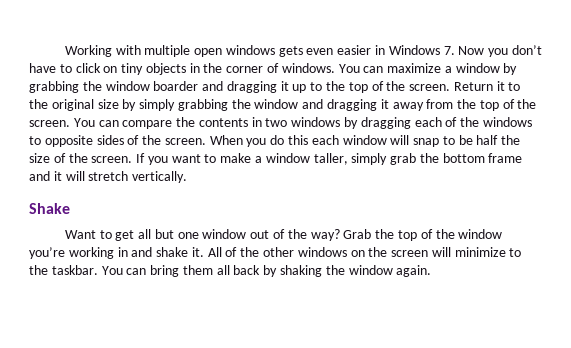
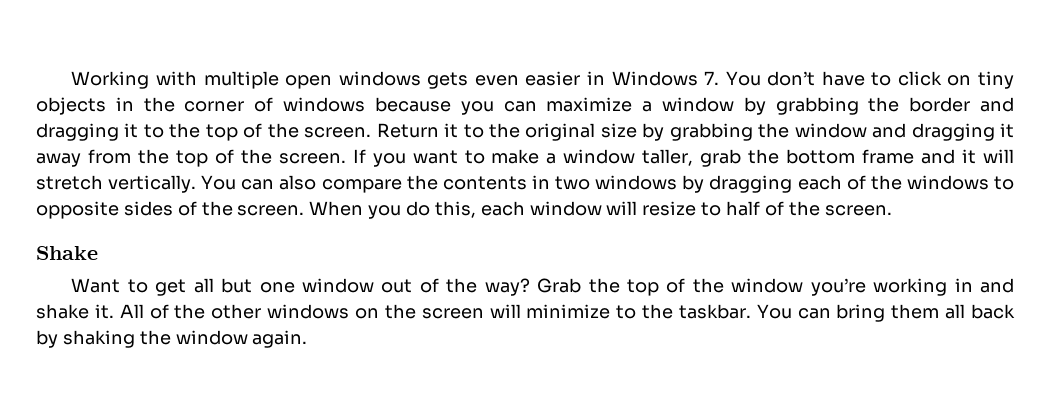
[458,46,509,57] Now you -> [725,71,761,86] You
[281,63,360,73] windows. You -> [283,97,494,115] windows because you
[105,81,307,93] window boarder and dragging it up -> [909,97,1014,112] [36,123,139,141] border and dragging it
[139,99,176,111] simply -> (665, 132) none
[73,118,119,127] You can -> [352,149,1015,167] [36,175,317,193] If you want to make a window taller, grab the bottom frame and it will stretch vertically. You can also
[288,135,309,145] this -> [434,201,476,218] this,
[413,135,521,147] [29,153,523,165] [29,171,188,183] snap to be half the size of the screen. If you want to make a window taller, simply grab the bottom frame and it will stretch vertically. -> [642,201,892,216] resize to half of the screen.

